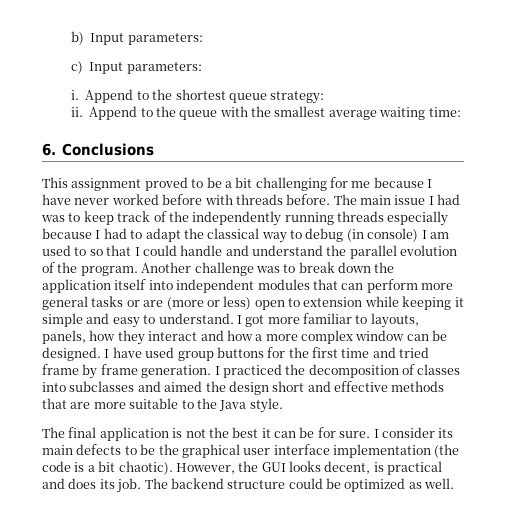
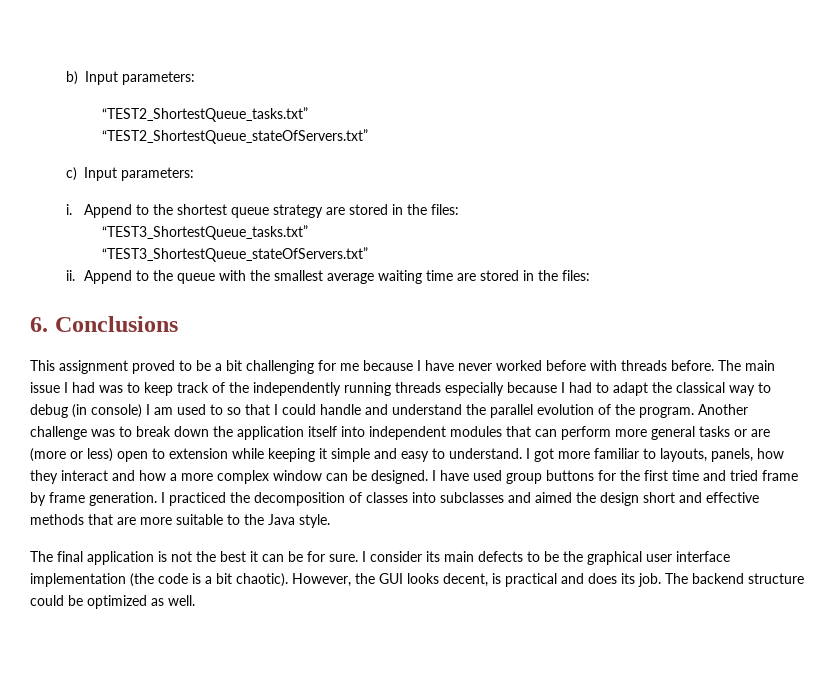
(203, 39) none -> [101,107,308,122] [101,129,368,144] // “TEST2_ShortestQueue_tasks.txt” // “TEST2_ShortestQueue_stateOfServers.txt”
[270,91,325,104] strategy: -> [272,204,459,218] [101,225,308,240] [101,247,368,262] strategy are stored in the files: // “TEST3_ShortestQueue_tasks.txt” // “TEST3_ShortestQueue_stateOfServers.txt”
[428,107,461,117] time: -> [425,270,590,281] time are stored in the files:

